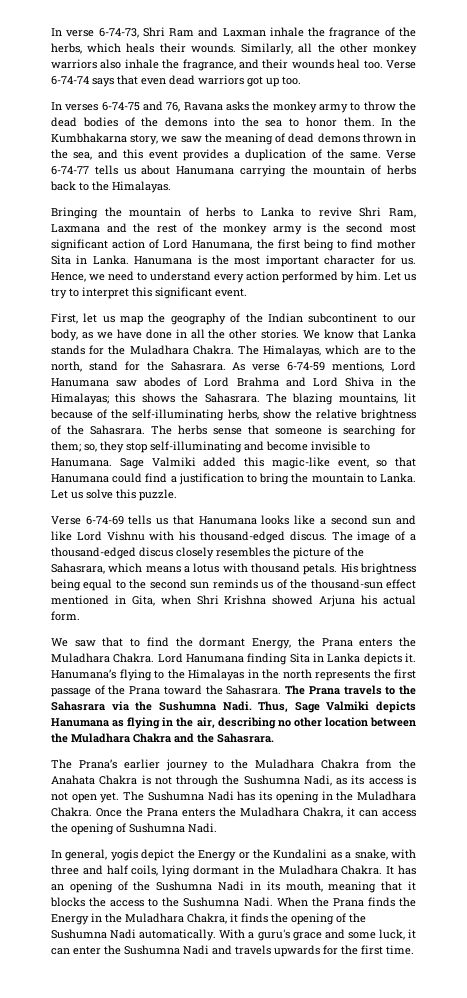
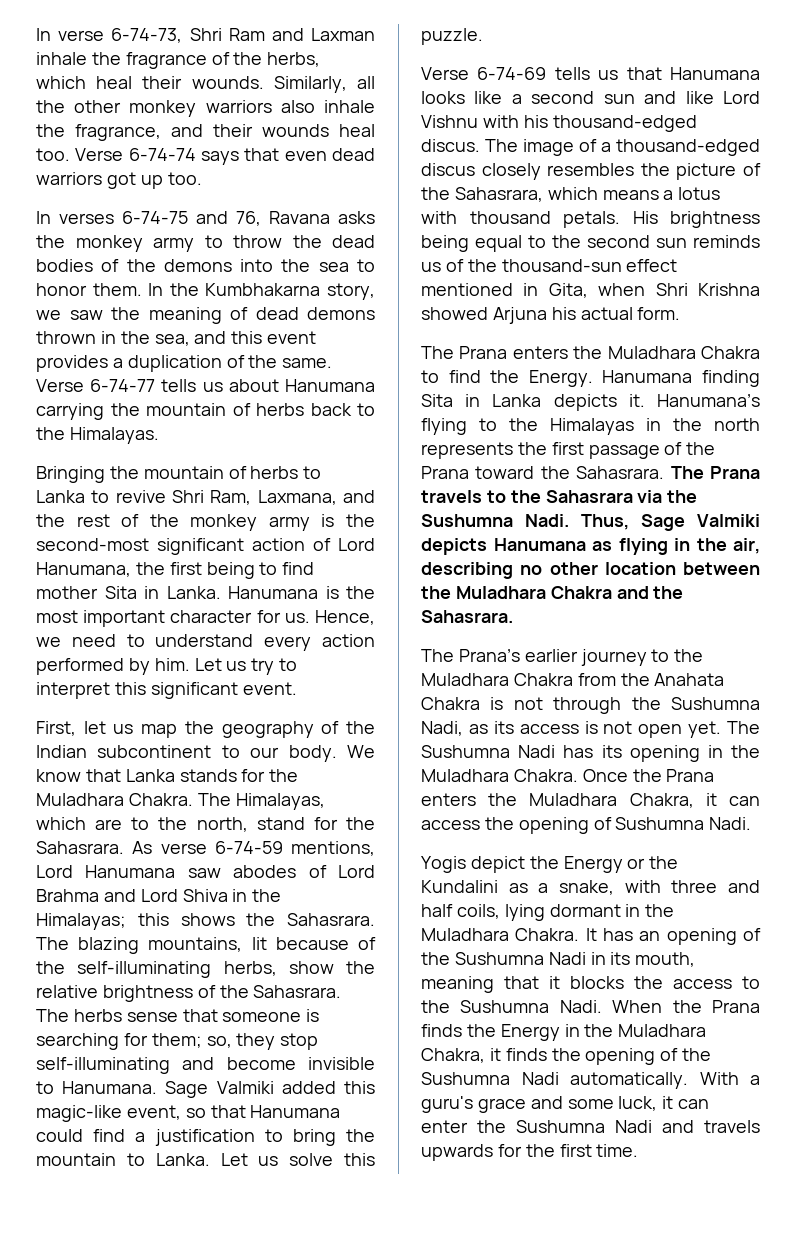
[126,43,155,53] heals -> [96,76,133,89] heal
[51,224,100,233] Laxmana -> [257,490,337,505] Laxmana,
[346,223,416,233] second most -> [36,538,149,551] second-most
[50,329,300,341] body, as we have done in all the other stories. -> [288,745,337,762] body.
[51,637,416,649] [51,653,183,663] We saw that to find the dormant Energy, the Prana enters the Muladhara Chakra. Lord -> [421,346,760,359] [421,370,593,387] The Prana enters the Muladhara Chakra to find the Energy.
[51,849,138,861] In general, yogis -> [421,856,466,873] Yogis

